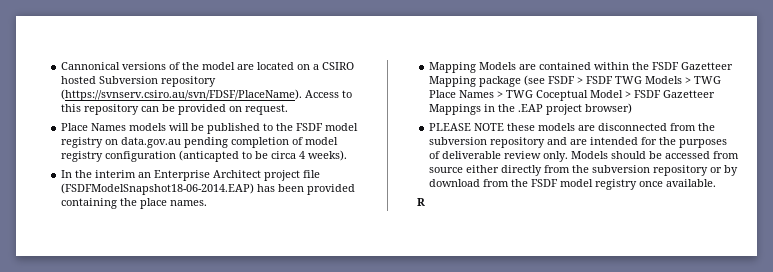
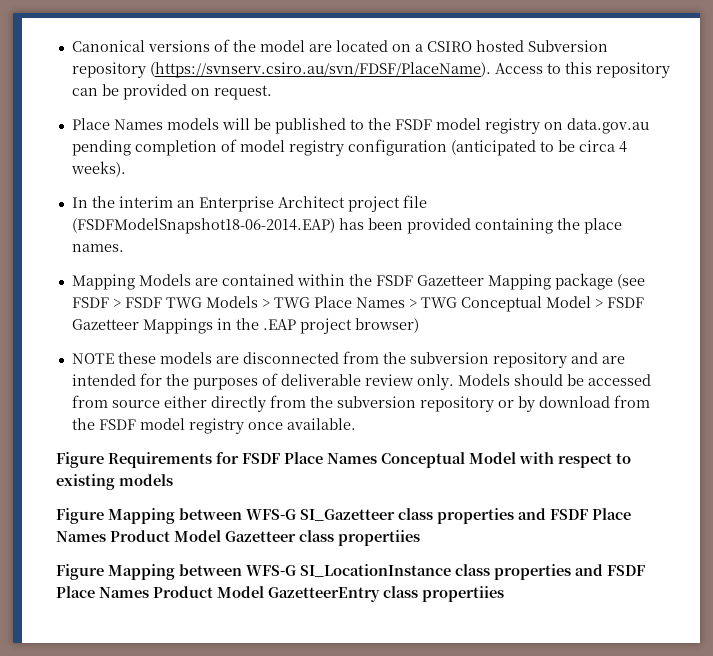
[61,62,121,70] Cannonical -> [72,40,146,52] Canonical
[179,150,240,162] (anticapted -> [451,140,537,156] (anticipated
[536,90,589,101] Coceptual -> [461,296,543,312] Conceptual
[429,123,472,131] PLEASE -> (420, 325) none
[417,198,426,206] R -> [56,452,632,468] [56,474,174,490] [56,508,632,524] [56,530,421,546] [56,564,646,580] [56,586,505,602] Figure Requirements for FSDF Place Names Conceptual Model with respect to existing models // Figure Mapping between WFS-G SI_Gazetteer class properties and FSDF Place Names Product Model Gazetteer class propertiies // Figure Mapping between WFS-G SI_LocationInstance class properties and FSDF Place Names Product Model GazetteerEntry class propertiies

